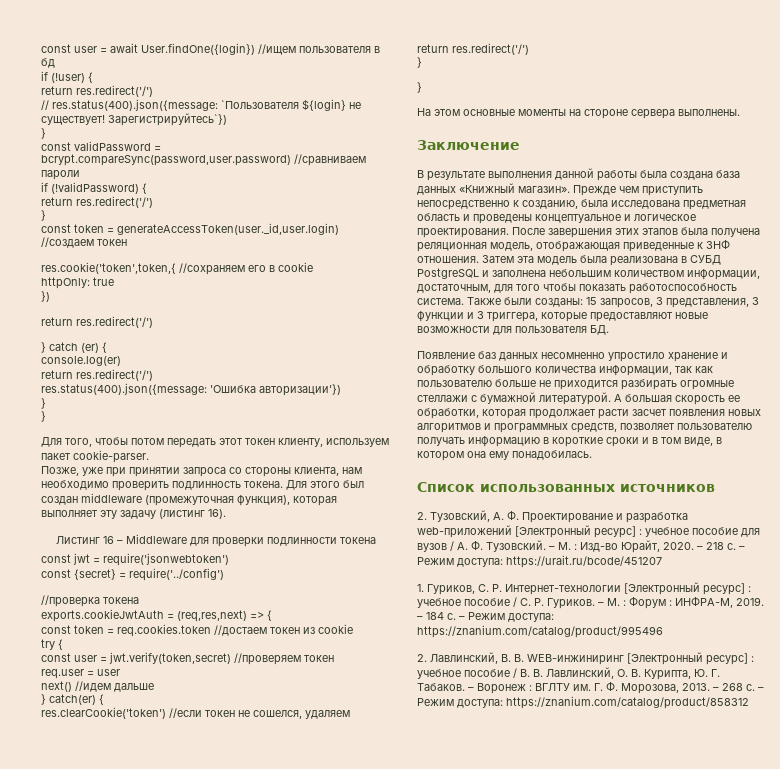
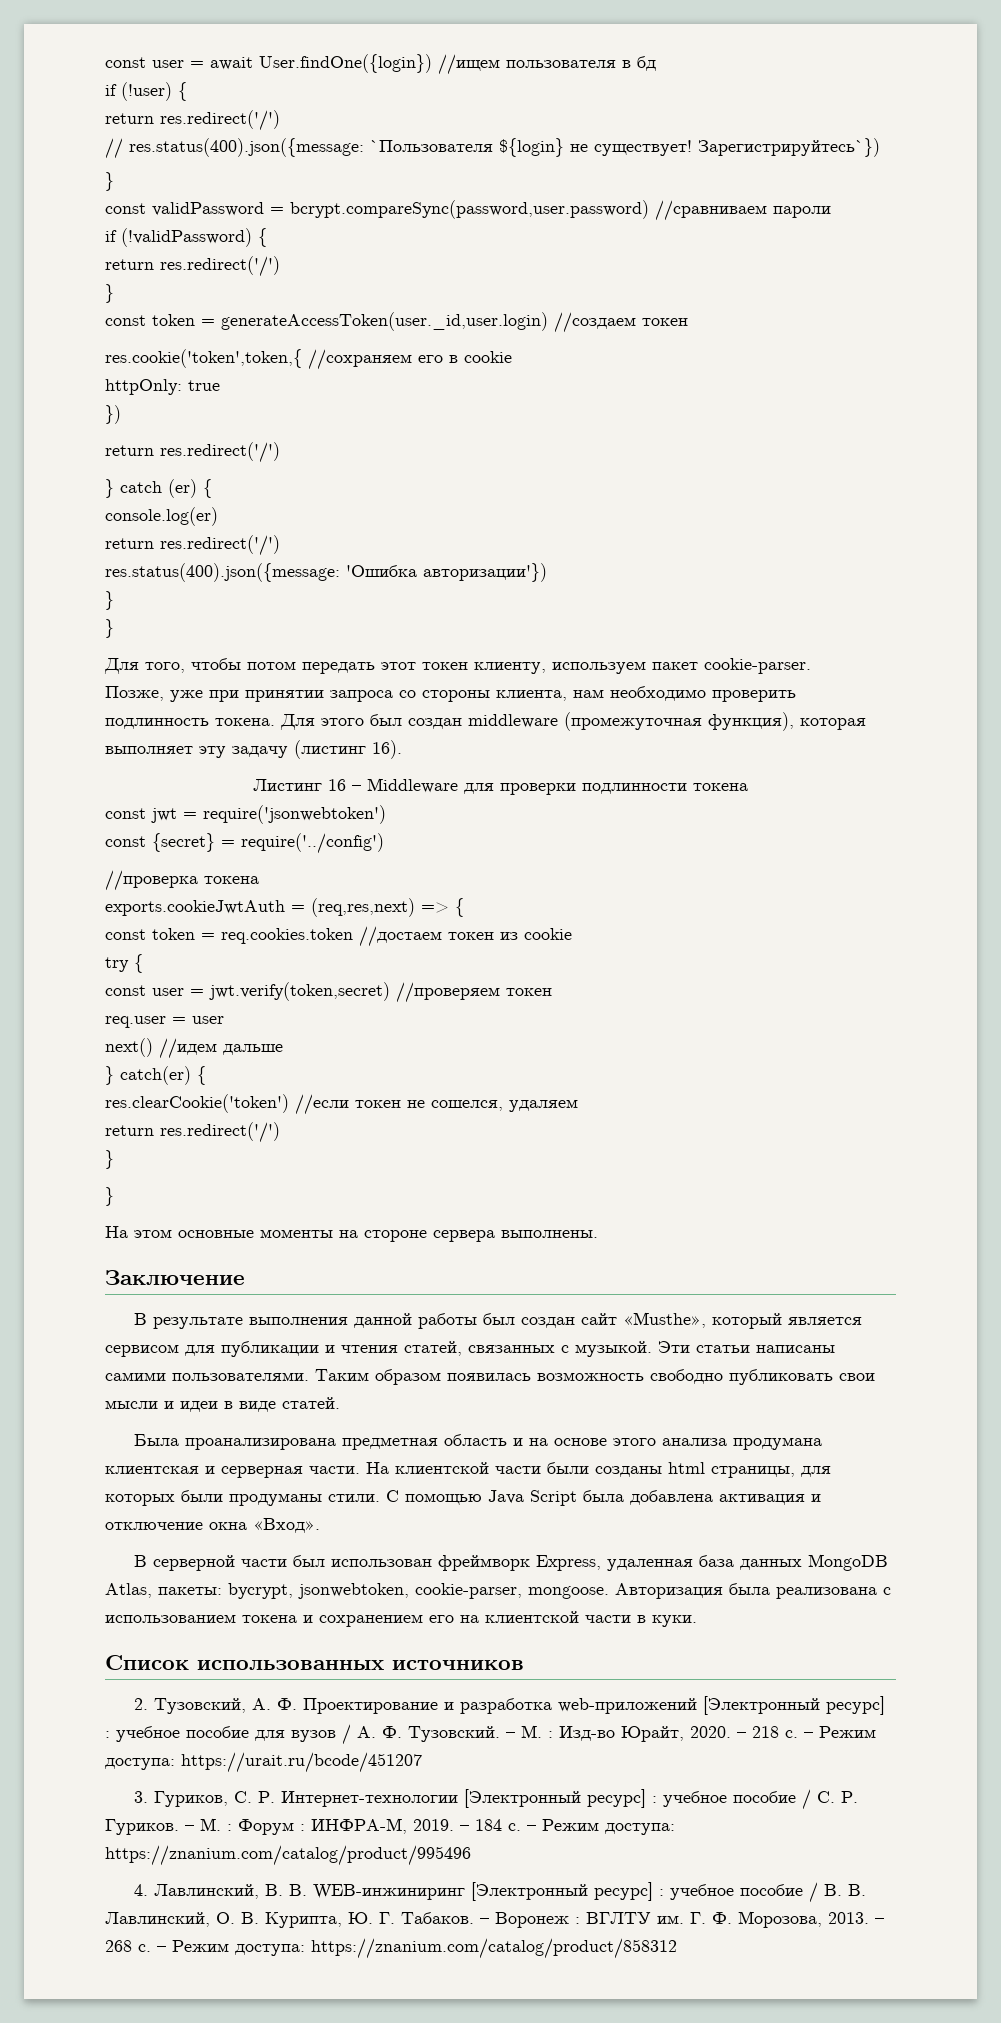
[640,170,740,180] [417,183,703,196] [417,199,746,210] [417,213,696,224] [417,227,760,238] [417,240,730,252] [417,255,721,266] [417,268,760,280] [417,283,737,294] [417,297,759,308] [417,311,708,322] [417,325,609,335] [417,351,728,362] [417,365,713,376] [417,379,734,390] [417,392,740,405] [417,408,761,419] [417,423,752,433] [417,436,722,447] [417,450,592,461] была создана база данных «Книжный магазин». Прежде чем приступить непосредственно к созданию, была исследована предметная область и проведены концептуальное и логическое проектирования. После завершения этих этапов была получена реляционная модель, отображающая приведенные к 3НФ отношения. Затем эта модель была реализована в СУБД PostgreSQL и заполнена небольшим количеством информации, достаточным, для того чтобы показать работоспособность система. Также были созданы: 15 запросов, 3 представления, 3 функции и 3 триггера, которые предоставляют новые возможности для пользователя БД. // Появление баз данных несомненно упростило хранение и обработку большого количества информации, так как пользователю больше не приходится разбирать огромные стеллажи с бумажной литературой. А большая скорость ее обработки, которая продолжает расти засчет появления новых алгоритмов и программных средств, позволяет пользователю получать информацию в короткие сроки и в том виде, в котором она ему понадобилась. -> [483,1312,863,1329] [105,1341,835,1357] [105,1369,875,1385] [105,1397,340,1412] [134,1434,823,1450] [105,1462,831,1478] [105,1490,821,1506] [105,1518,320,1533] [134,1554,889,1571] [105,1583,891,1599] [105,1611,697,1627] был создан сайт «Musthe», который является сервисом для публикации и чтения статей, связанных с музыкой. Эти статьи написаны самими пользователями. Таким образом появилась возможность свободно публиковать свои мысли и идеи в виде статей. // Была проанализирована предметная область и на основе этого анализа продумана клиентская и серверная части. На клиентской части были созданы html страницы, для которых были продуманы стили. С помощью Java Script была добавлена активация и отключение окна «Вход». // В серверной части был использован фреймворк Express, удаленная база данных MongoDB Atlas, пакеты: bycrypt, jsonwebtoken, cookie-parser, mongoose. Авторизация была реализована с использованием токена и сохранением его на клиентской части в куки.
[417,584,424,592] 1. -> [134,1791,149,1803] 3.
[417,654,427,662] 2. -> [134,1884,149,1896] 4.

